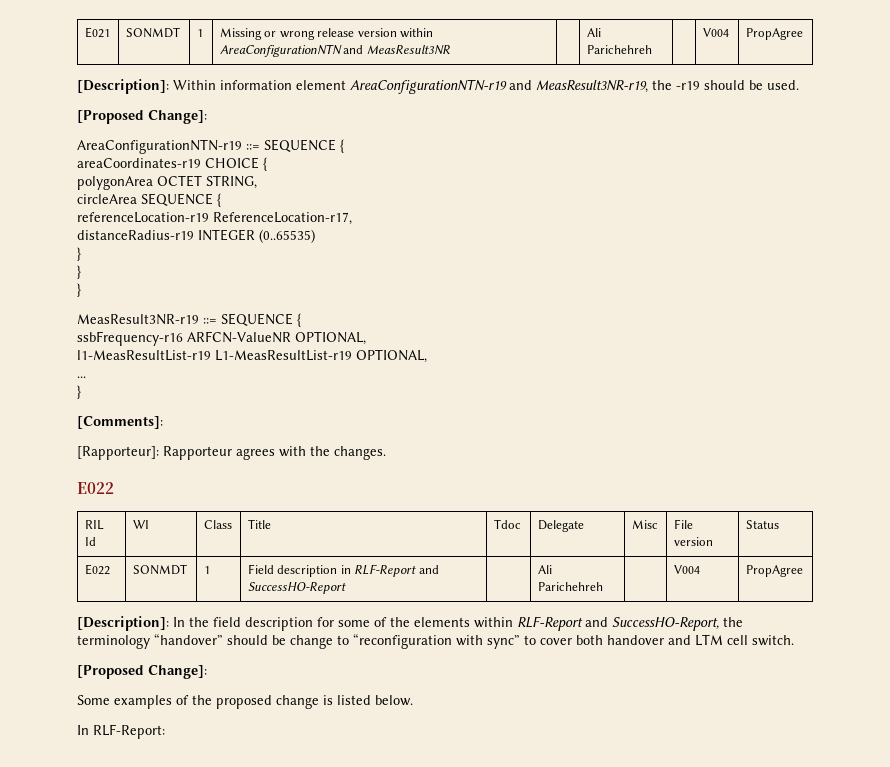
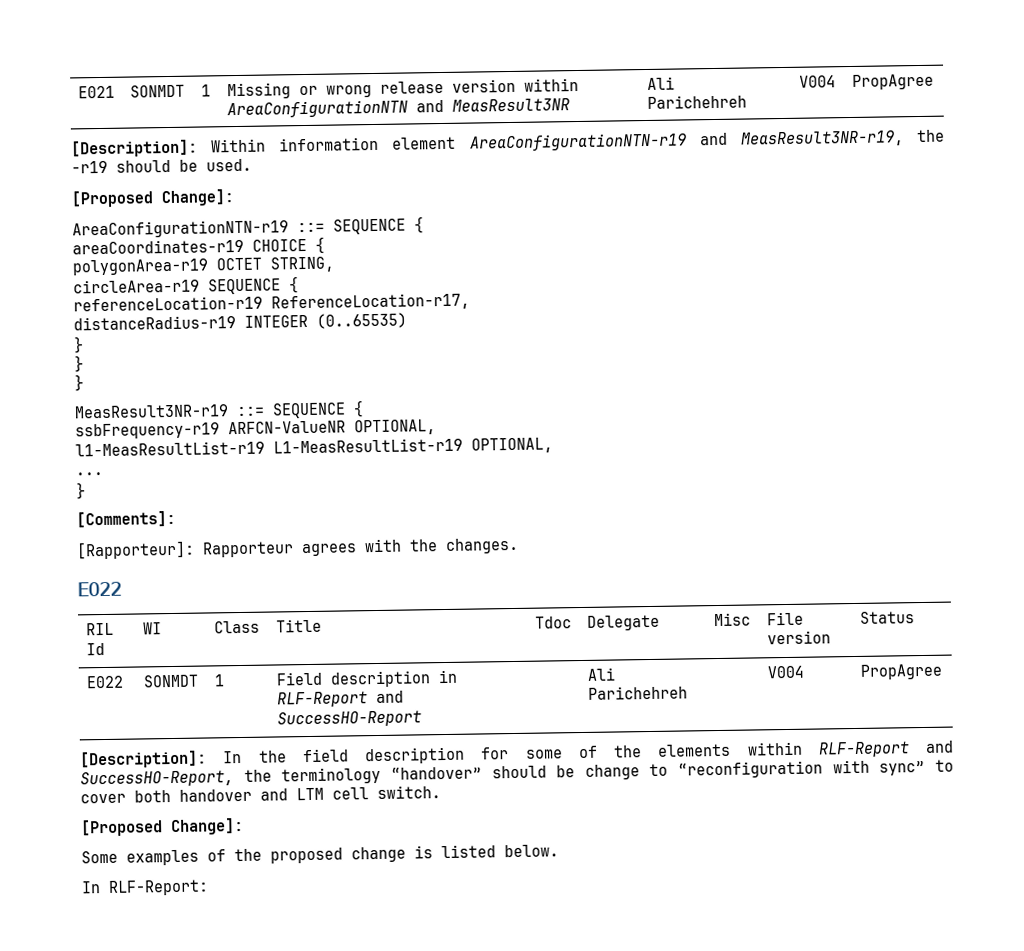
[77,176,153,190] polygonArea -> [72,258,209,276] polygonArea-r19
[77,194,137,204] circleArea -> [73,278,200,294] circleArea-r19
[77,331,183,346] ssbFrequency-r16 -> [75,422,220,440] ssbFrequency-r19

